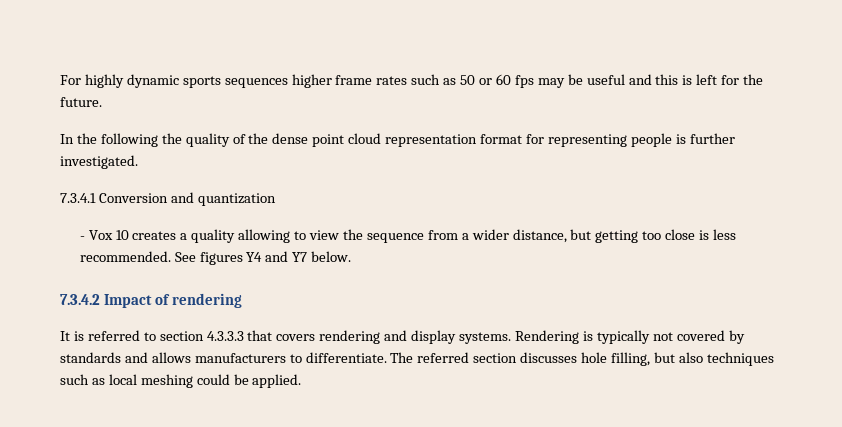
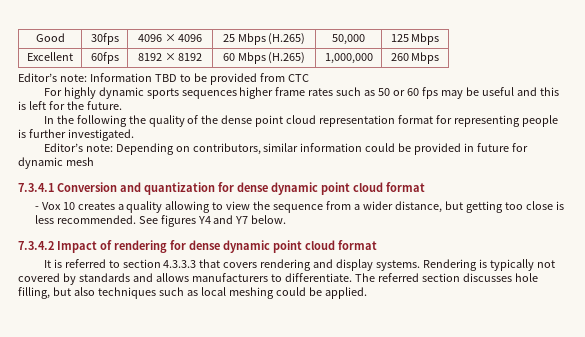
(60, 80) none -> [35,33,65,42] [90,33,119,45] [137,34,203,42] [222,33,306,45] [332,34,365,45] [390,33,440,45] [27,52,73,61] [90,52,119,64] [137,53,203,61] [222,52,306,64] [324,53,373,64] [390,52,440,64] [18,73,309,85] Good | 30fps | 4096 × 4096 | 25 Mbps (H.265) | 50,000 | 125 Mbps // Excellent | 60fps | 8192 × 8192 | 60 Mbps (H.265) | 1,000,000 | 260 Mbps // Editor’s note: Information TBD to be provided from CTC //
[60,192,276,206] 7.3.4.1 Conversion and quantization -> [43,143,529,155] [18,157,94,169] [18,182,425,195] Editor’s note: Depending on contributors, similar information could be provided in future for dynamic mesh // 7.3.4.1 Conversion and quantization for dense dynamic point cloud format
(242, 300) none -> [170,240,377,253] for dense dynamic point cloud format

